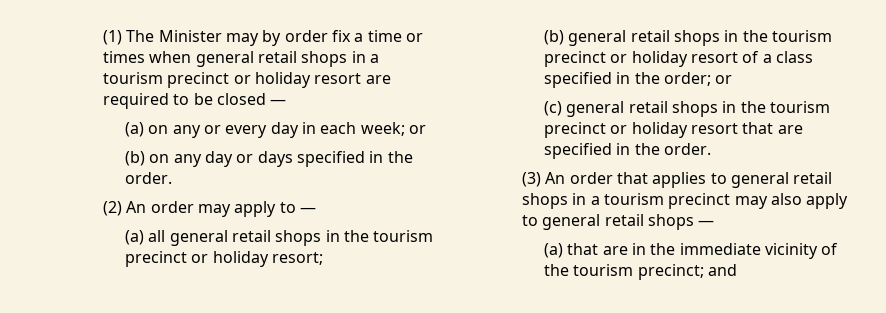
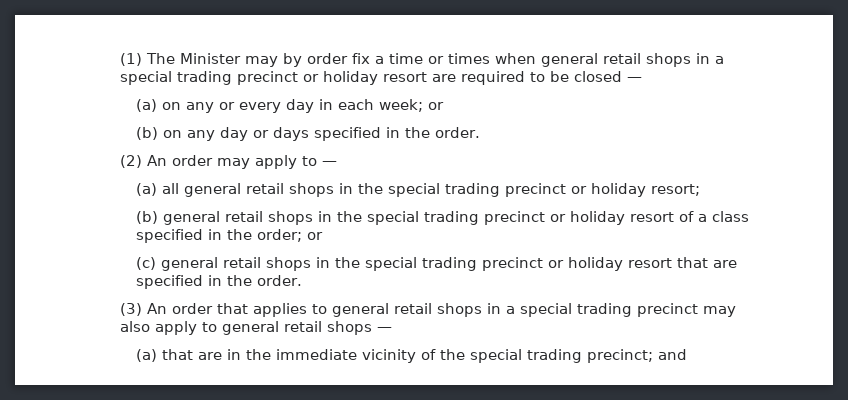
[103,72,164,84] tourism -> [119,71,232,85] special trading
[373,230,434,242] tourism -> [388,183,501,197] special trading
[772,30,833,42] tourism -> [367,211,480,225] special trading
[770,101,831,113] tourism -> [365,257,478,271] special trading
[604,193,665,205] tourism -> [519,303,632,317] special trading
[573,264,634,276] tourism -> [470,349,583,363] special trading

